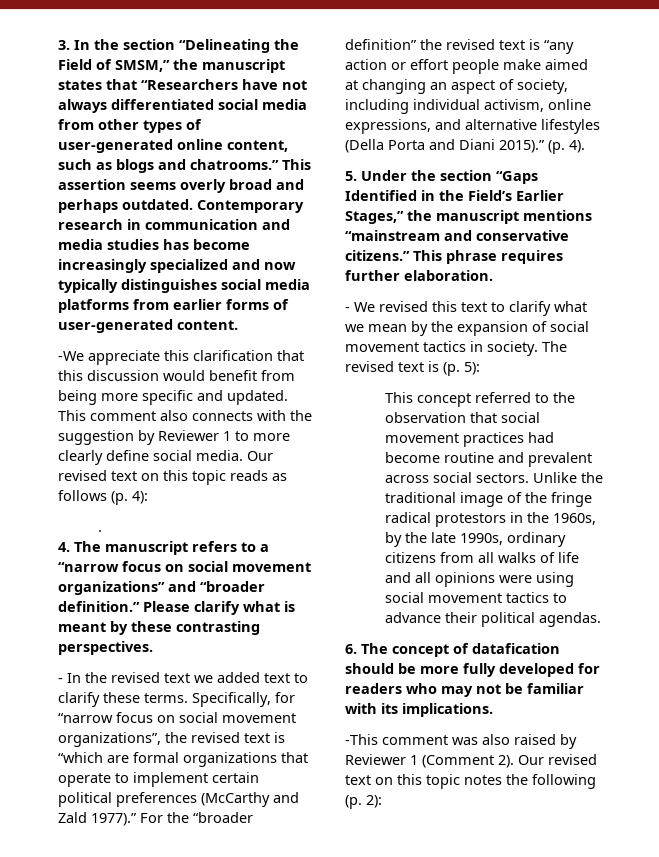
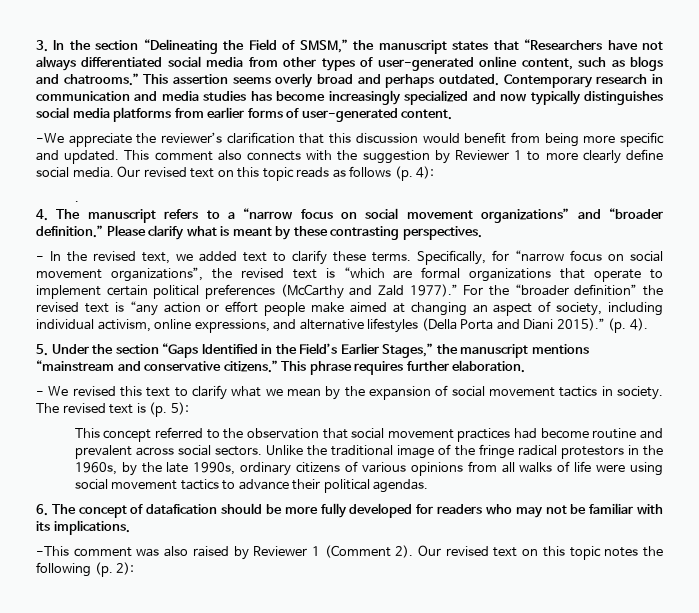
[164,350,189,361] this -> [136,132,223,144] the reviewer’s
[164,673,190,683] text -> [142,252,170,264] text,
(436, 557) none -> [344,461,463,476] of various opinions
[384,572,495,587] and all opinions -> (592, 466) none

